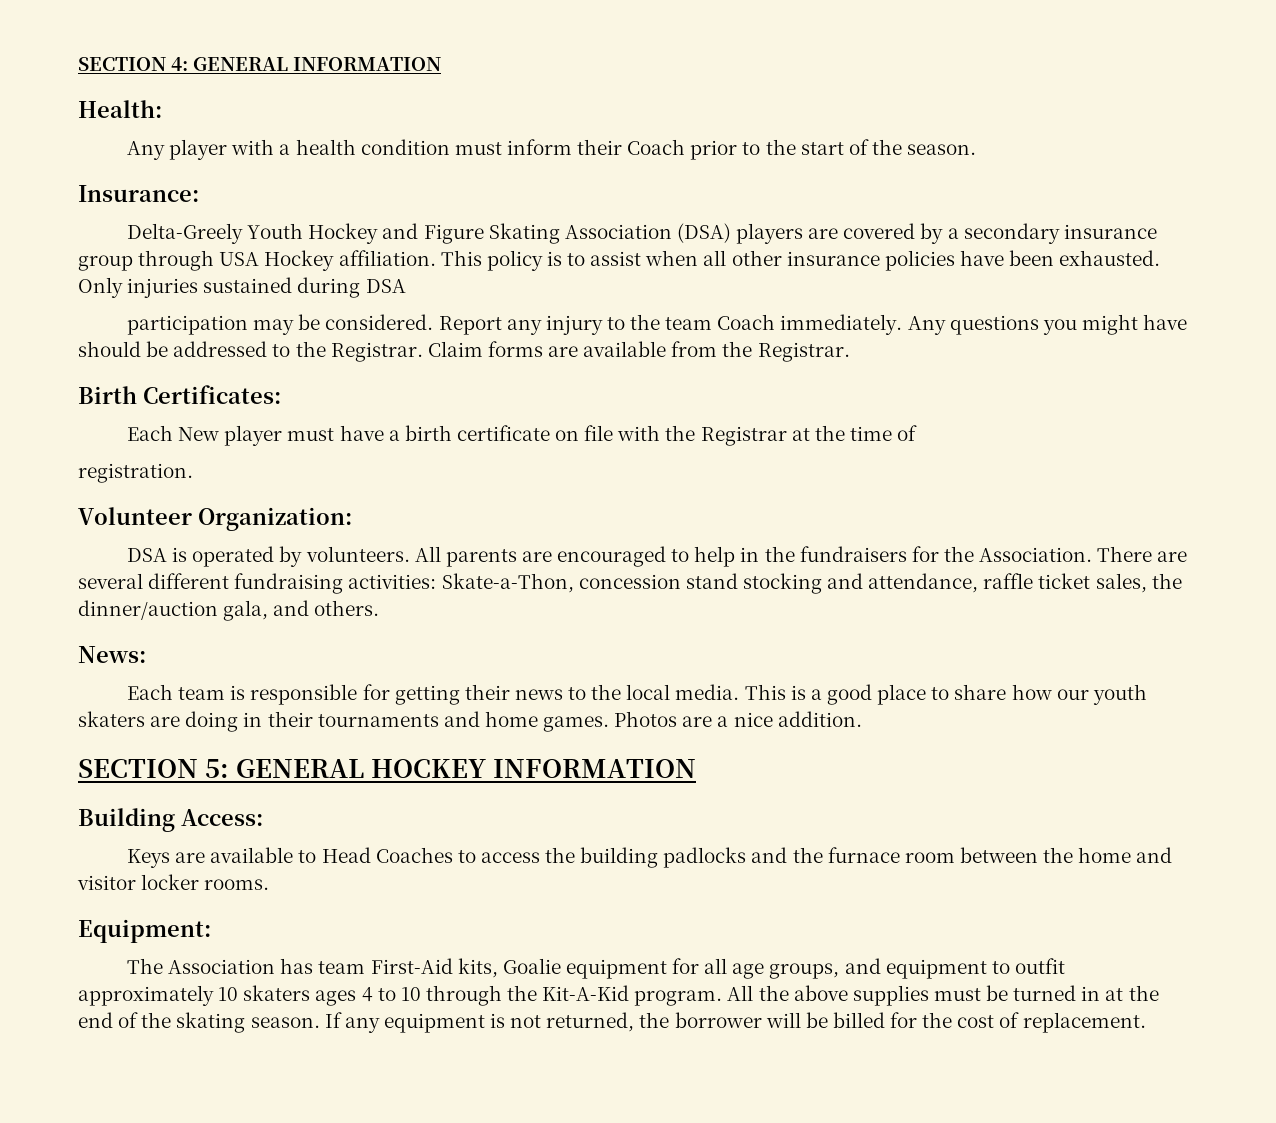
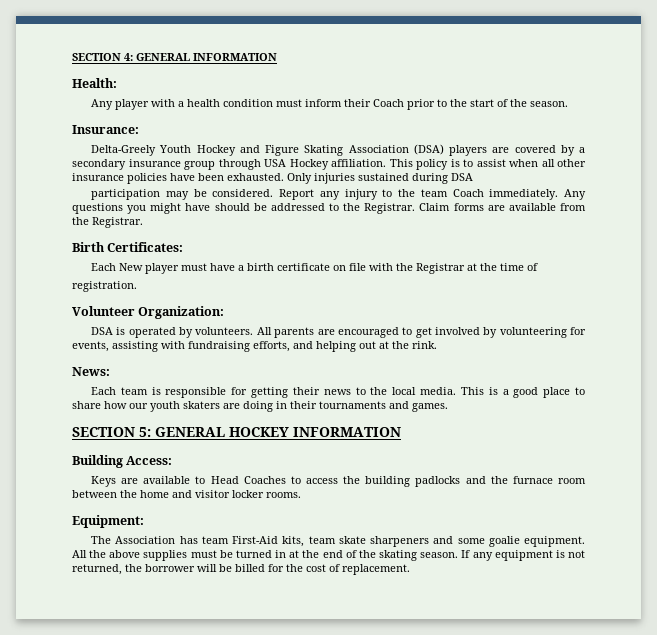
[694,546,1188,567] [78,573,1182,594] [78,600,380,621] help in the fundraisers for the Association. There are several different fundraising activities: Skate-a-Thon, concession stand stocking and attendance, raffle ticket sales, the dinner/auction gala, and others. -> [415,327,586,338] [72,341,437,352] get involved by volunteering for events, assisting with fundraising efforts, and helping out at the rink.
[484,711,538,727] home -> (409, 405) none
[614,711,862,727] Photos are a nice addition. -> (448, 407) none
[502,958,1065,979] [78,985,723,1006] Goalie equipment for all age groups, and equipment to outfit approximately 10 skaters ages 4 to 10 through the Kit-A-Kid program. -> [308,536,586,547] team skate sharpeners and some goalie equipment.

